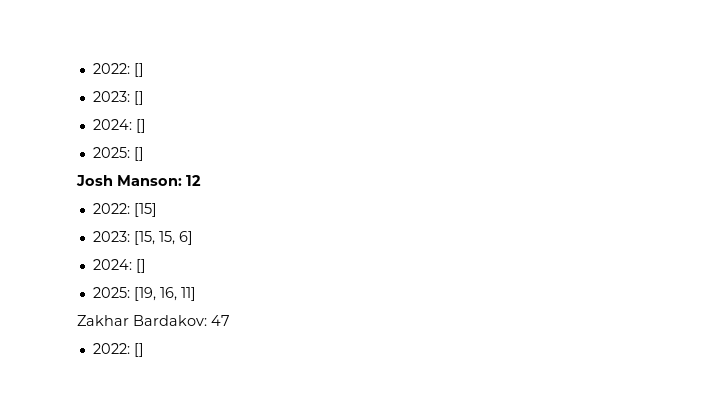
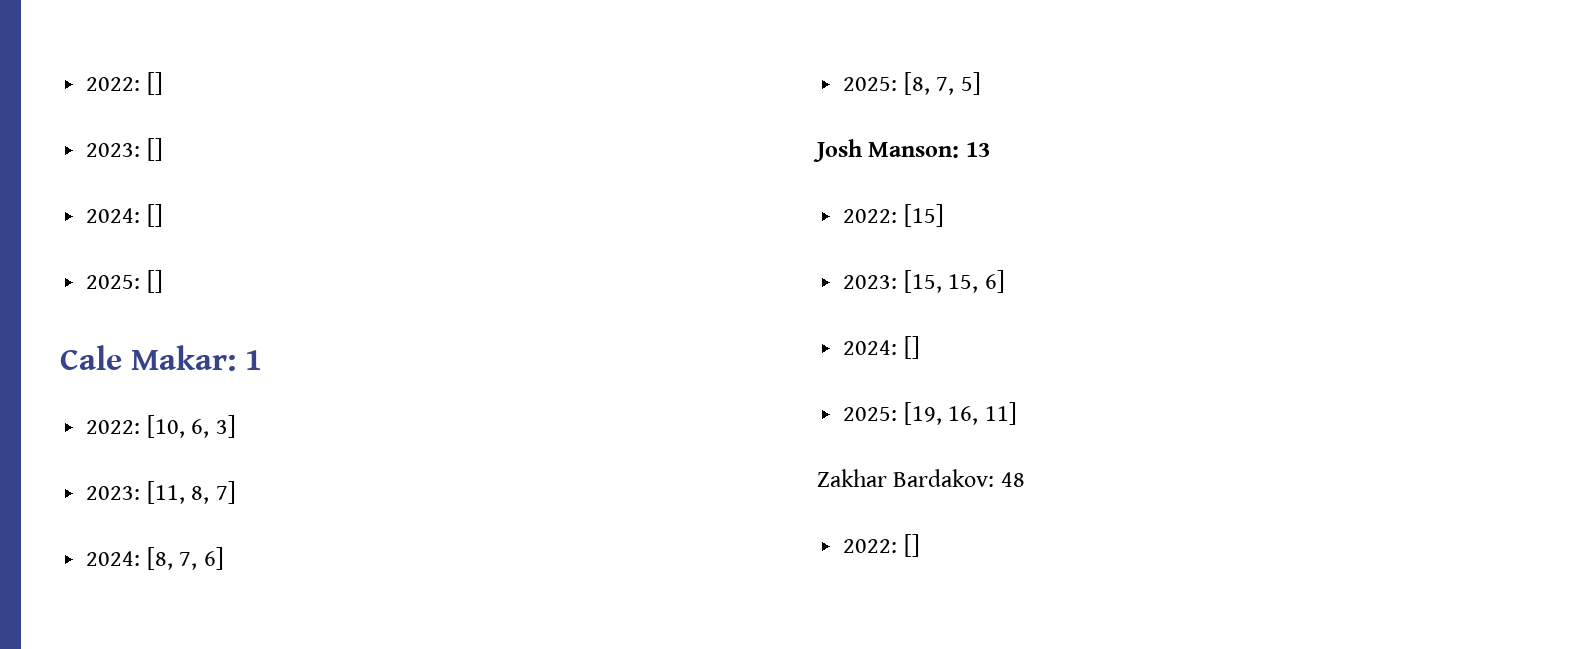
(144, 154) none -> [60,345,262,371] [86,415,236,438] [86,481,236,504] [86,547,224,570] [843,72,981,95] // Cale Makar: 1 // 2022: [10, 6, 3] // 2023: [11, 8, 7] // 2024: [8, 7, 6] // 2025: [8, 7, 5]
[186,175,201,186] 12 -> [965,142,990,157] 13
[211,315,230,326] 47 -> [1000,472,1025,487] 48

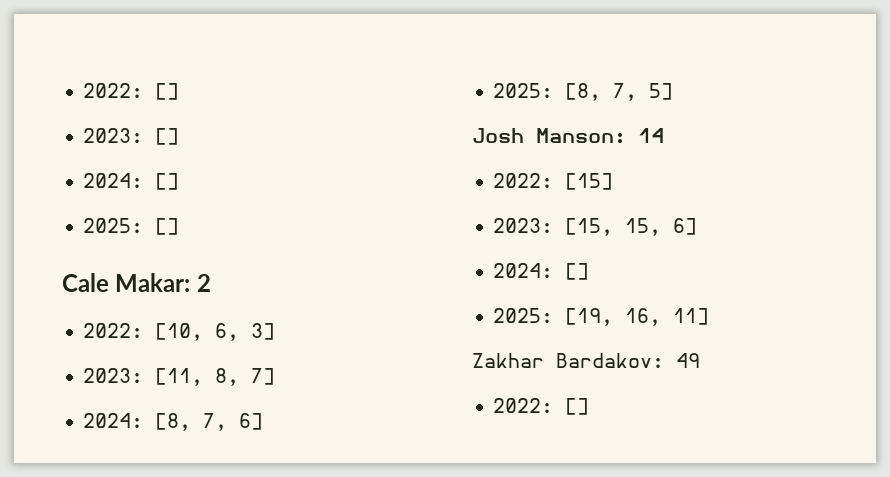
[245,350,262,370] 1 -> [196,274,211,292] 2
[965,142,990,157] 13 -> [638,128,664,143] 14
[1000,472,1025,487] 48 -> [676,353,700,368] 49

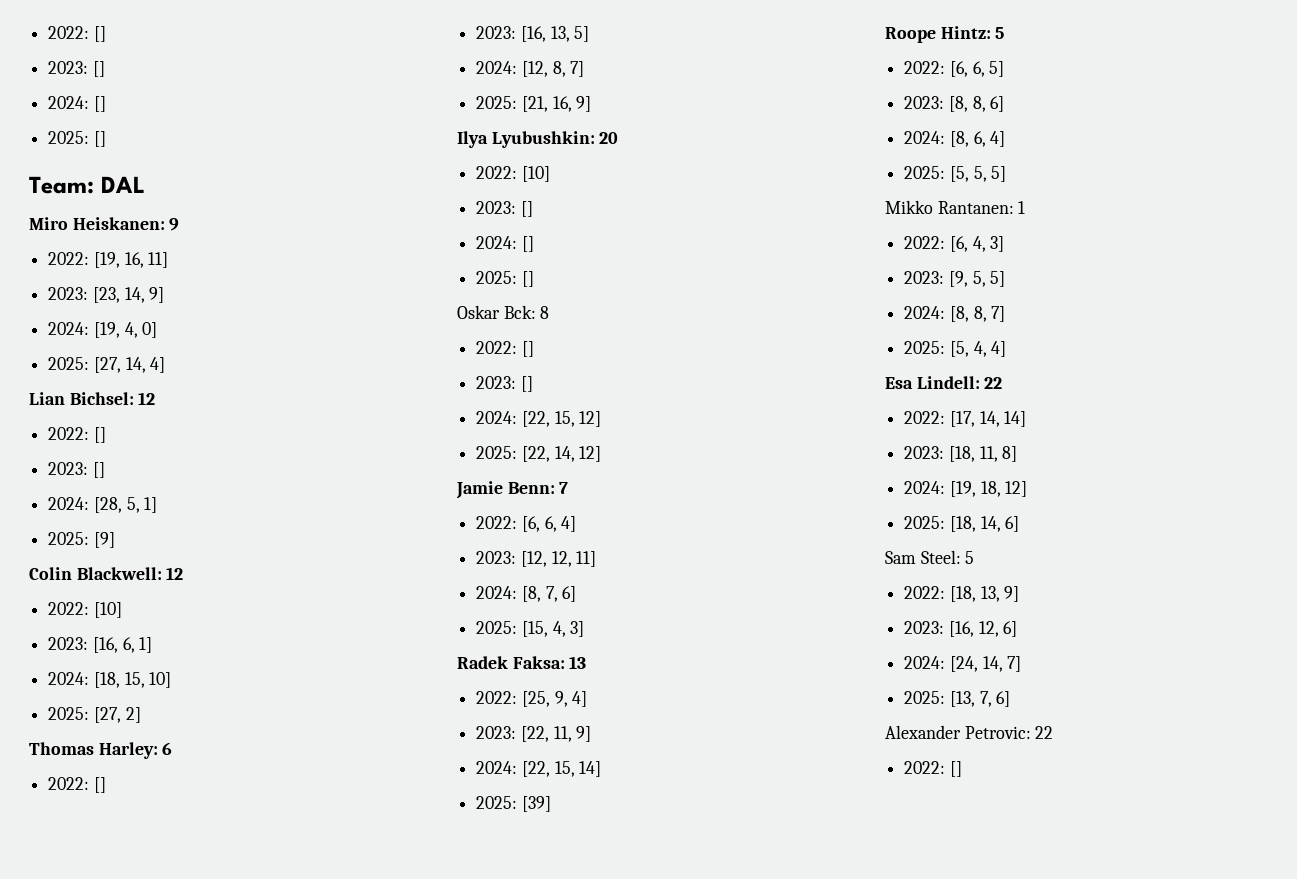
[62,273,211,292] [83,323,276,341] [83,368,276,386] Cale Makar: 2 // 2022: [10, 6, 3] // 2023: [11, 8, 7] -> [29,176,145,194] [29,217,180,231] [48,252,169,268] [48,287,165,303] [48,322,158,338] [48,357,166,373] [29,392,156,405] [48,427,106,443] [48,462,105,478] [48,497,158,513] [48,532,115,548] [29,567,184,580] [48,602,122,618] [48,637,153,653] [48,672,172,688] [48,707,141,723] [29,742,173,759] [48,777,106,793] [476,26,590,42] [476,61,585,77] [476,96,592,112] [457,131,619,148] [476,166,550,182] [476,201,533,217] [476,236,534,252] [476,271,534,287] [457,305,550,319] [476,341,534,357] [476,376,533,392] [476,411,602,427] [476,446,602,462] [456,481,569,499] [476,516,577,532] [476,551,597,567] Team: DAL // Miro Heiskanen: 9 // 2022: [19, 16, 11] // 2023: [23, 14, 9] // 2024: [19, 4, 0] // 2025: [27, 14, 4] // Lian Bichsel: 12 // 2022: [] // 2023: [] // 2024: [28, 5, 1] // 2025: [9] // Colin Blackwell: 12 // 2022: [10] // 2023: [16, 6, 1] // 2024: [18, 15, 10] // 2025: [27, 2] // Thomas Harley: 6 // 2022: [] // 2023: [16, 13, 5] // 2024: [12, 8, 7] // 2025: [21, 16, 9] // Ilya Lyubushkin: 20 // 2022: [10] // 2023: [] // 2024: [] // 2025: [] // Oskar Bck: 8 // 2022: [] // 2023: [] // 2024: [22, 15, 12] // 2025: [22, 14, 12] // Jamie Benn: 7 // 2022: [6, 6, 4] // 2023: [12, 12, 11]
[565,83,674,101] [472,128,664,144] [493,173,614,190] [493,218,698,236] [493,263,590,280] [493,308,710,326] [472,353,700,368] [8, 7, 5] // Josh Manson: 14 // 2022: [15] // 2023: [15, 15, 6] // 2024: [] // 2025: [19, 16, 11] // Zakhar Bardakov: 49 -> [521,621,585,637] [457,656,587,669] [476,691,588,707] [476,726,592,742] [476,761,602,777] [476,796,551,812] [885,26,1005,43] [904,61,1005,77] [904,96,1005,112] [904,131,1006,147] [904,166,1007,182] [885,200,1026,214] [904,236,1005,252] [904,271,1006,287] [904,306,1006,322] [904,341,1007,357] [885,376,1003,389] [904,411,1027,427] [904,446,1018,462] [904,481,1028,497] [904,516,1020,532] [885,550,975,564] [904,586,1020,602] [904,621,1018,637] [904,656,1022,672] [904,691,1011,707] [885,725,1054,739] [15, 4, 3] // Radek Faksa: 13 // 2022: [25, 9, 4] // 2023: [22, 11, 9] // 2024: [22, 15, 14] // 2025: [39] // Roope Hintz: 5 // 2022: [6, 6, 5] // 2023: [8, 8, 6] // 2024: [8, 6, 4] // 2025: [5, 5, 5] // Mikko Rantanen: 1 // 2022: [6, 4, 3] // 2023: [9, 5, 5] // 2024: [8, 8, 7] // 2025: [5, 4, 4] // Esa Lindell: 22 // 2022: [17, 14, 14] // 2023: [18, 11, 8] // 2024: [19, 18, 12] // 2025: [18, 14, 6] // Sam Steel: 5 // 2022: [18, 13, 9] // 2023: [16, 12, 6] // 2024: [24, 14, 7] // 2025: [13, 7, 6] // Alexander Petrovic: 22

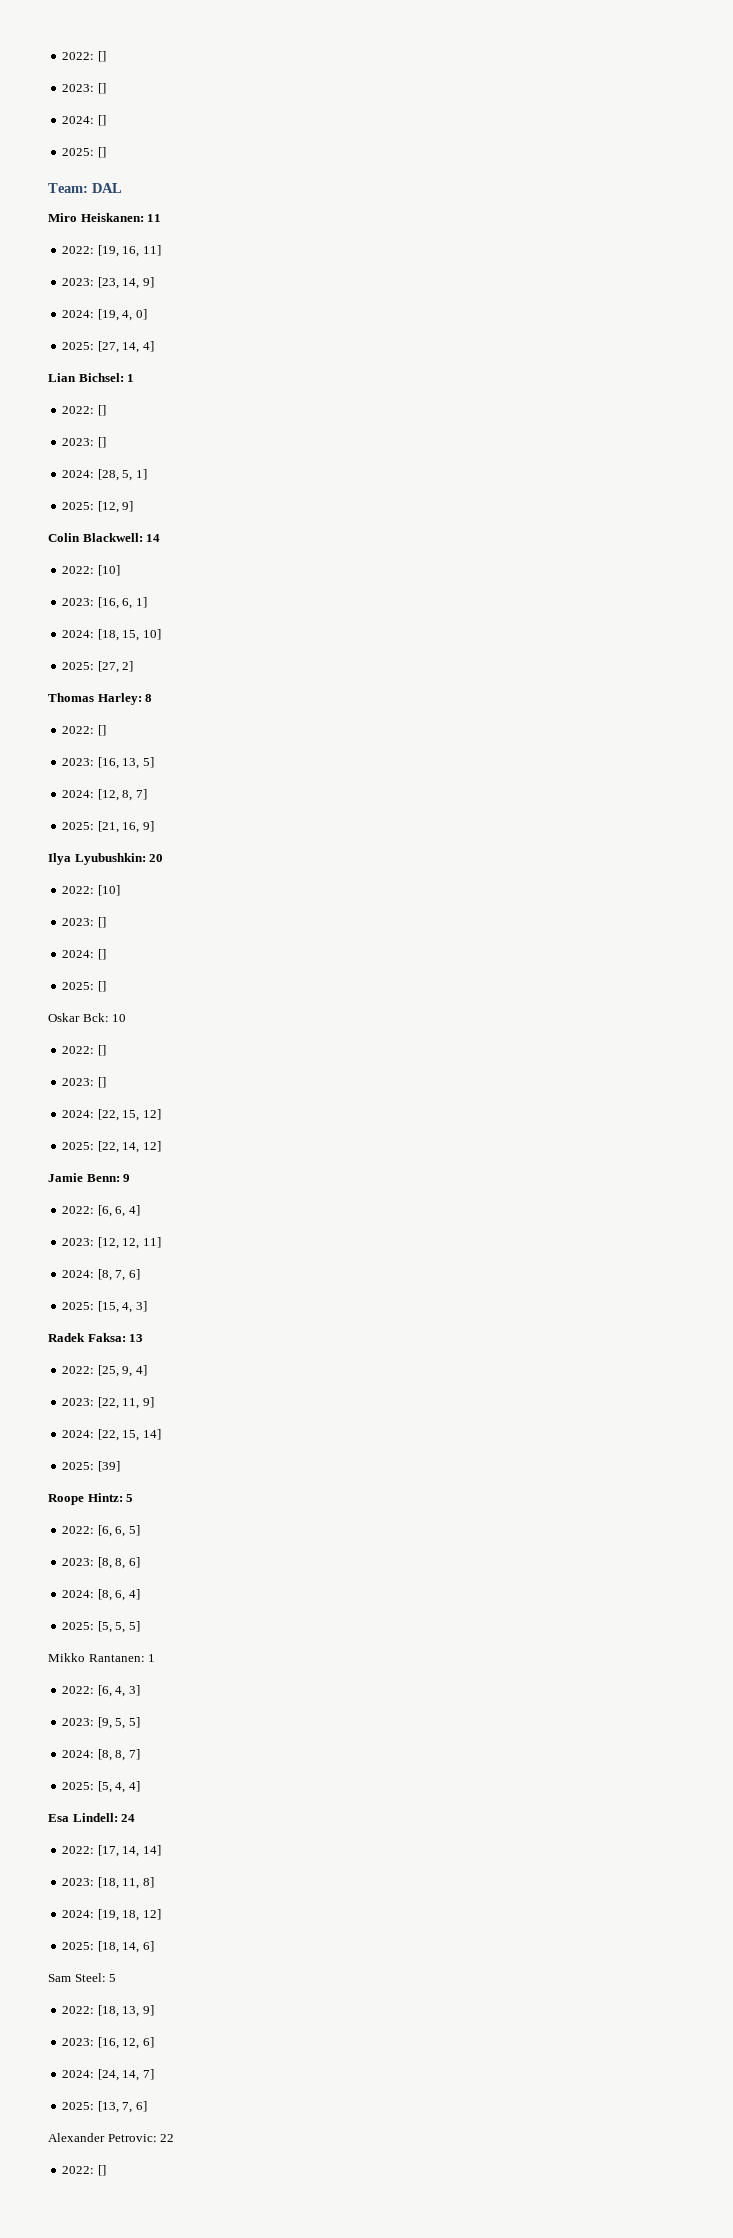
[169,218,180,231] 9 -> [147,214,162,222] 11
[138,392,156,405] 12 -> [127,374,135,382] 1
[93,532,115,548] [9] -> [97,501,134,513] [12, 9]
[166,567,184,580] 12 -> [146,534,161,542] 14
[162,742,173,755] 6 -> [145,694,153,702] 8
[540,306,550,319] 8 -> [112,1014,127,1022] 10
[559,482,569,494] 7 -> [123,1174,131,1182] 9
[984,377,1003,389] 22 -> [121,1814,136,1822] 24

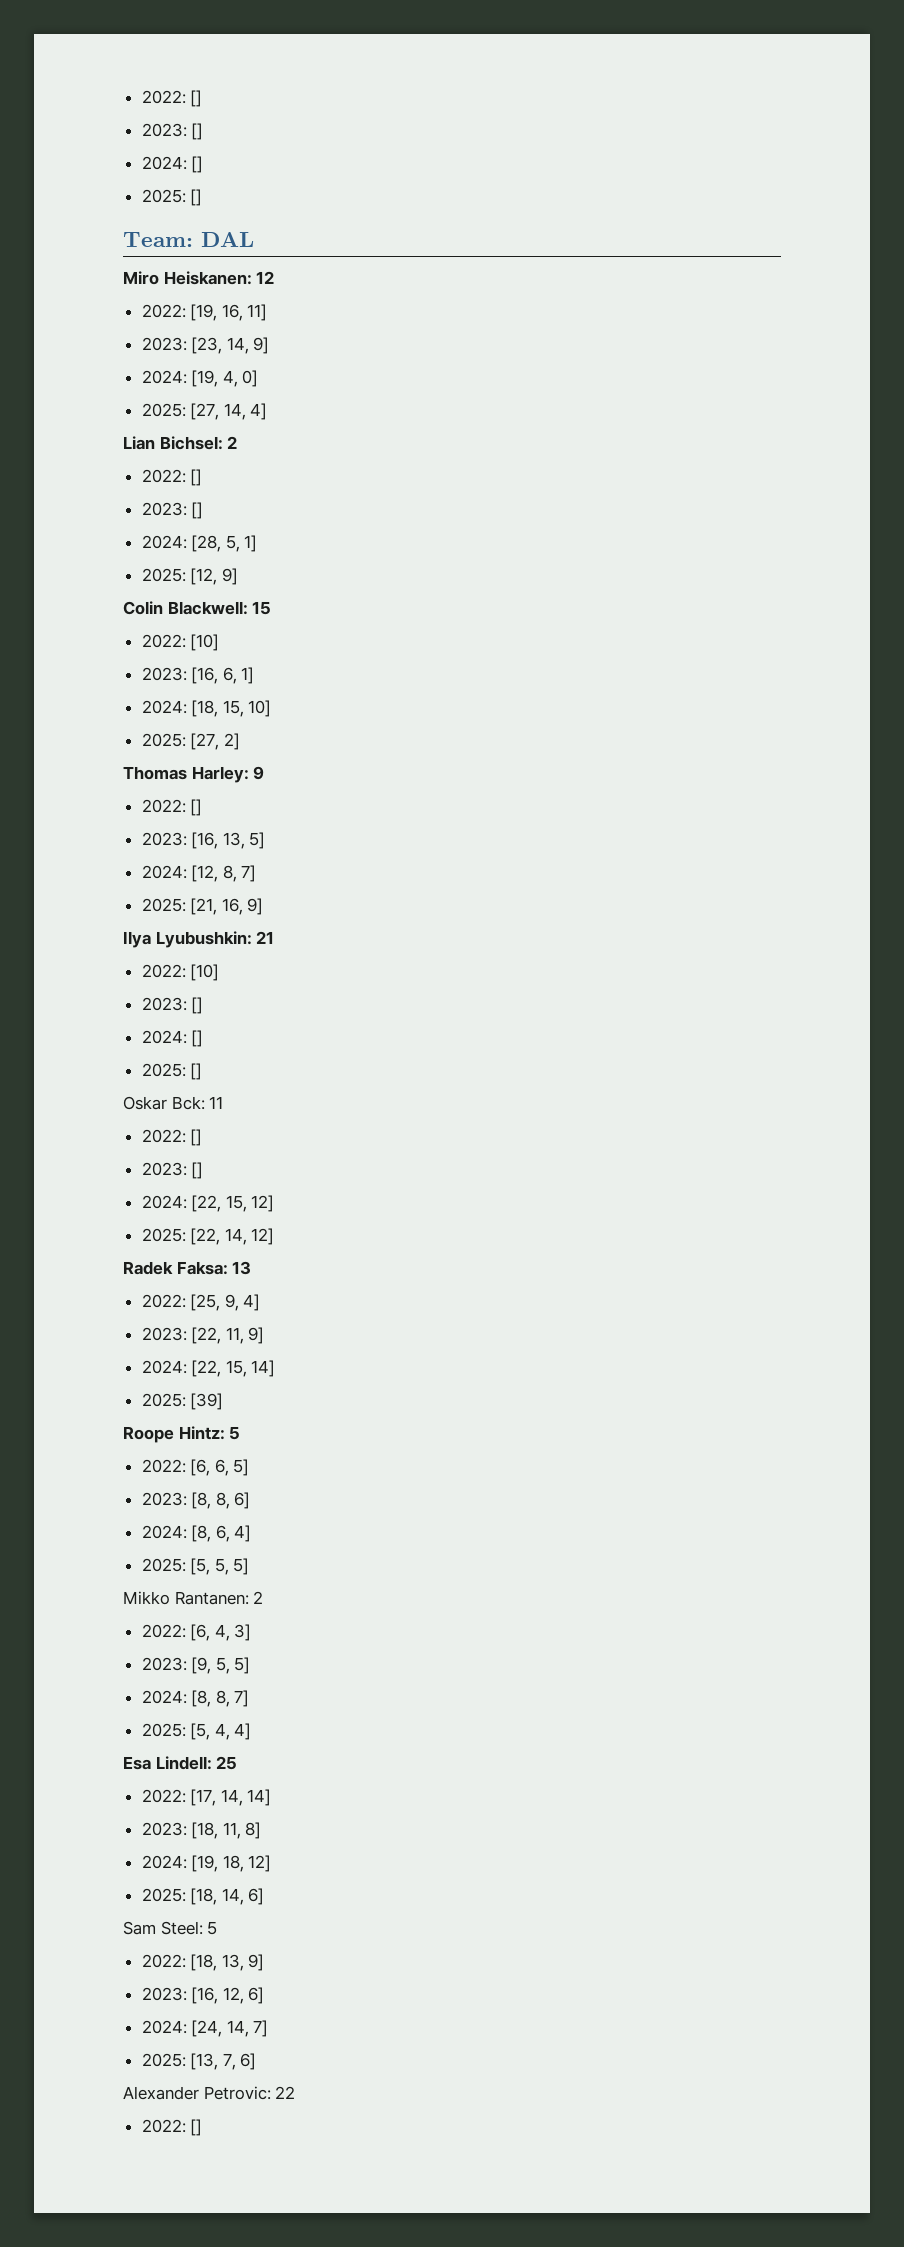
[147,214,162,222] 11 -> [256,271,275,284] 12
[127,374,135,382] 1 -> [227,436,238,449] 2
[146,534,161,542] 14 -> [252,601,272,615] 15
[145,694,153,702] 8 -> [253,766,265,780] 9
[149,854,164,862] 20 -> [256,931,275,944] 21
[112,1014,127,1022] 10 -> [209,1096,224,1109] 11
[48,1173,131,1182] [62,1205,140,1217] [62,1237,161,1249] [62,1269,140,1281] [62,1301,147,1313] // Jamie Benn: 9 // 2022: [6, 6, 4] // 2023: [12, 12, 11] // 2024: [8, 7, 6] // 2025: [15, 4, 3] -> (275, 1236) none
[148,1654,156,1662] 1 -> [253,1591,264,1604] 2
[121,1814,136,1822] 24 -> [216,1756,238,1770] 25

